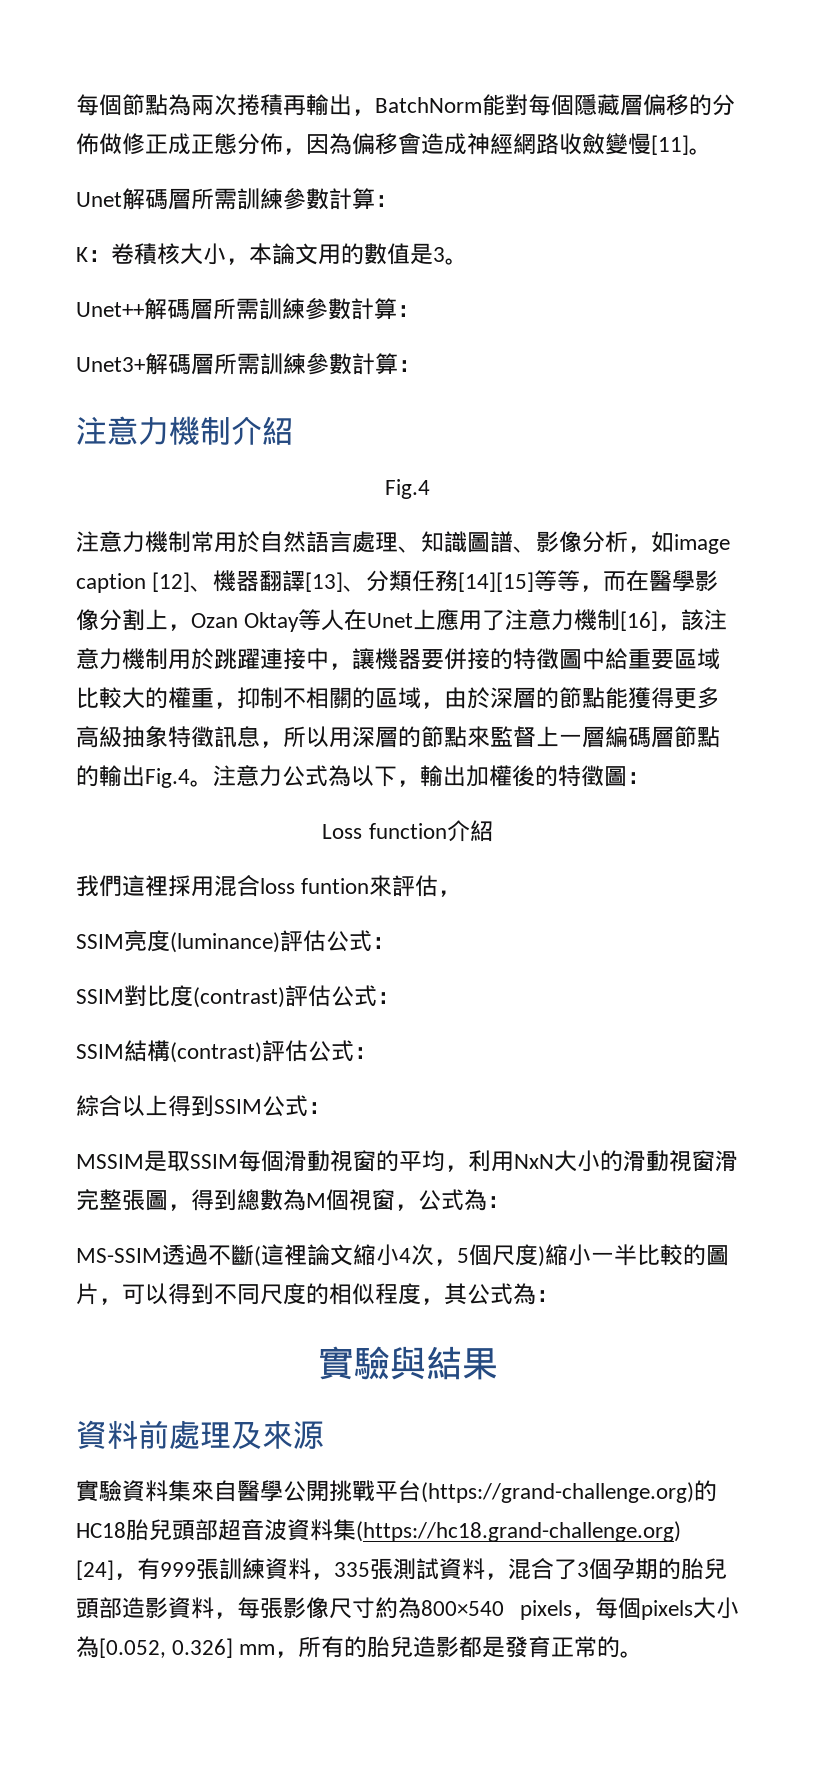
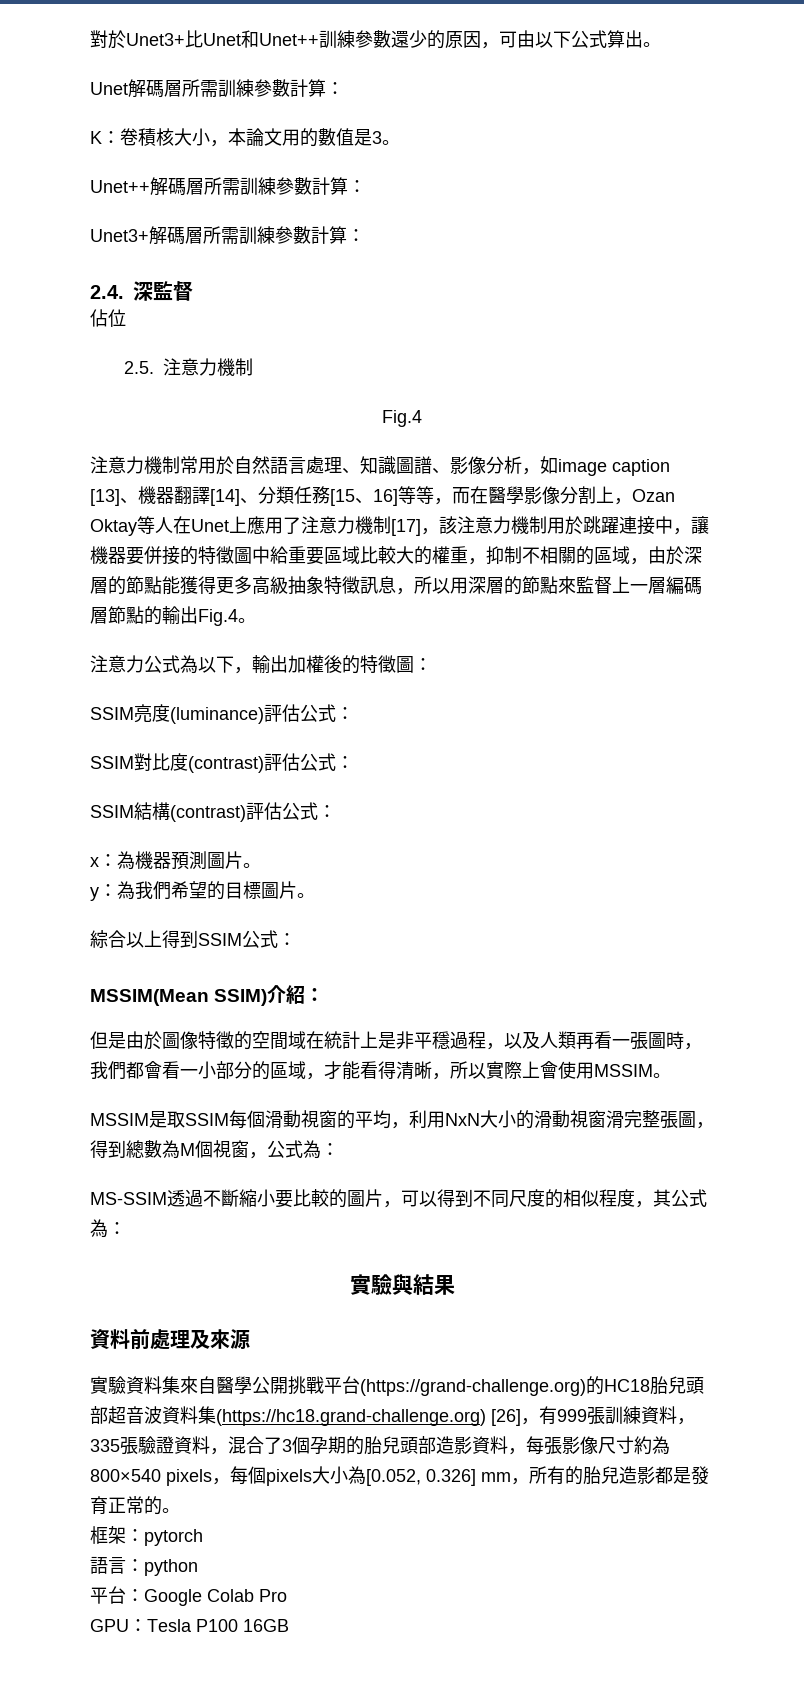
[76,94,735,116] [76,133,689,155] 每個節點為兩次捲積再輸出，BatchNorm能對每個隱藏層偏移的分佈做修正成正態分佈，因為偏移會造成神經網路收斂變慢[11] -> [90,30,643,49] 對於Unet3+比Unet和Unet++訓練參數還少的原因，可由以下公式算出
[76,416,293,445] 注意力機制介紹 -> [90,281,193,301] [90,309,126,327] [124,358,254,376] 2.4.深監督 // 佔位 // 2.5.注意力機制
[152,572,191,592] [12] -> [90,489,120,506] [13]
[305,572,344,592] [13] -> [210,489,240,506] [14]
[458,572,535,592] [14][15] -> [330,489,398,506] [15、16]
[620,611,659,631] [16] -> [391,519,421,536] [17]
(213, 783) none -> (256, 620) //
[322,820,493,842] [76,875,462,897] // Loss function介紹 // 我們這裡採用混合loss funtion來評估， -> (432, 664) none
(377, 1053) none -> [90,851,261,870] [90,881,315,901] // x：為機器預測圖片。 // y：為我們希望的目標圖片。
(331, 1108) none -> [90,985,325,1006] [90,1031,702,1050] [90,1061,671,1080] // MSSIM(Mean SSIM)介紹： // 但是由於圖像特徵的空間域在統計上是非平穩過程，以及人類再看一張圖時，我們都會看一小部分的區域，才能看得清晰，所以實際上會使用MSSIM。
[254,1244,637,1267] (這裡論文縮小4次，5個尺度)縮小一半 -> [239,1189,293,1208] 縮小要
[76,1560,114,1580] [24] -> [491,1409,521,1426] [26]
[393,1558,439,1580] 測試 -> [138,1436,174,1455] 驗證
(644, 1654) none -> [90,1526,203,1546] [90,1556,198,1576] [90,1586,287,1606] [90,1619,289,1632] // 框架：pytorch // 語言：python // 平台：Google Colab Pro // GPU：Tesla P100 16GB

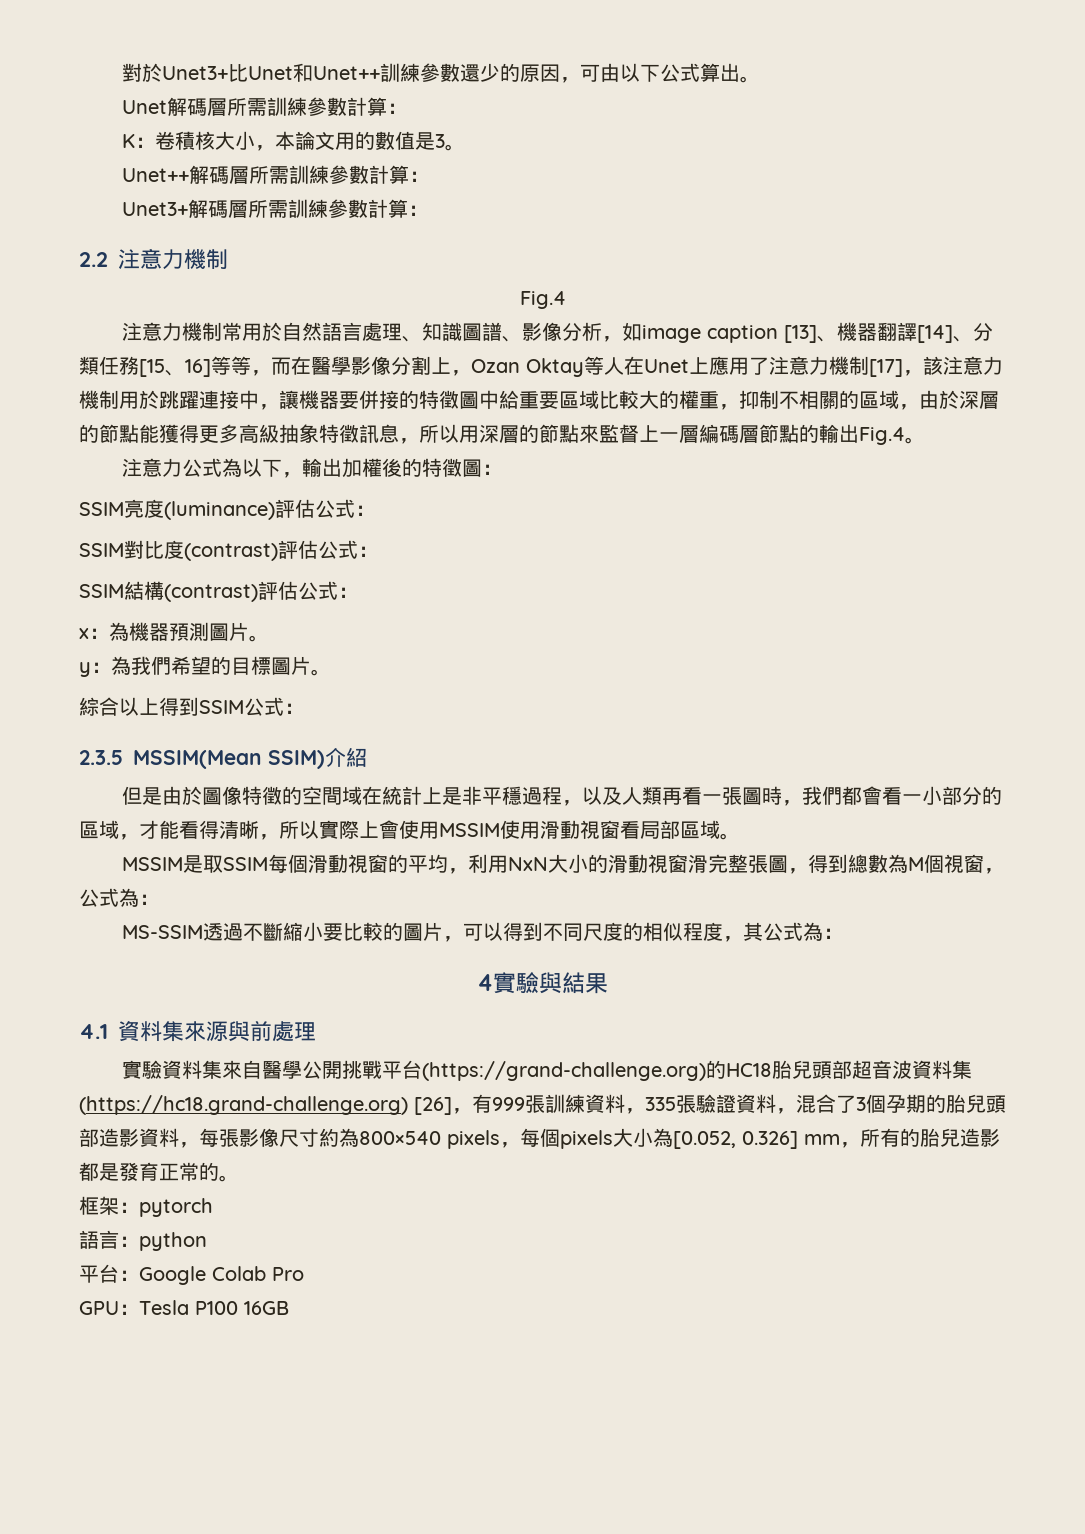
[90,281,193,301] [90,309,126,327] [124,361,155,374] 2.4.深監督 // 佔位 // 2.5. -> [79,252,108,267] 2.2
(296, 939) none -> [79,750,123,765] 2.3.5
[305,988,325,1002] ： -> (367, 757) none
(653, 1070) none -> [500,820,720,839] 使用滑動視窗看局部區域
(126, 1228) none -> [477,974,493,991] 4
[90,1329,130,1349] 資料 -> [79,1021,250,1042] 4.1資料集來源與
[190,1329,250,1350] 及來源 -> (316, 1031) none

